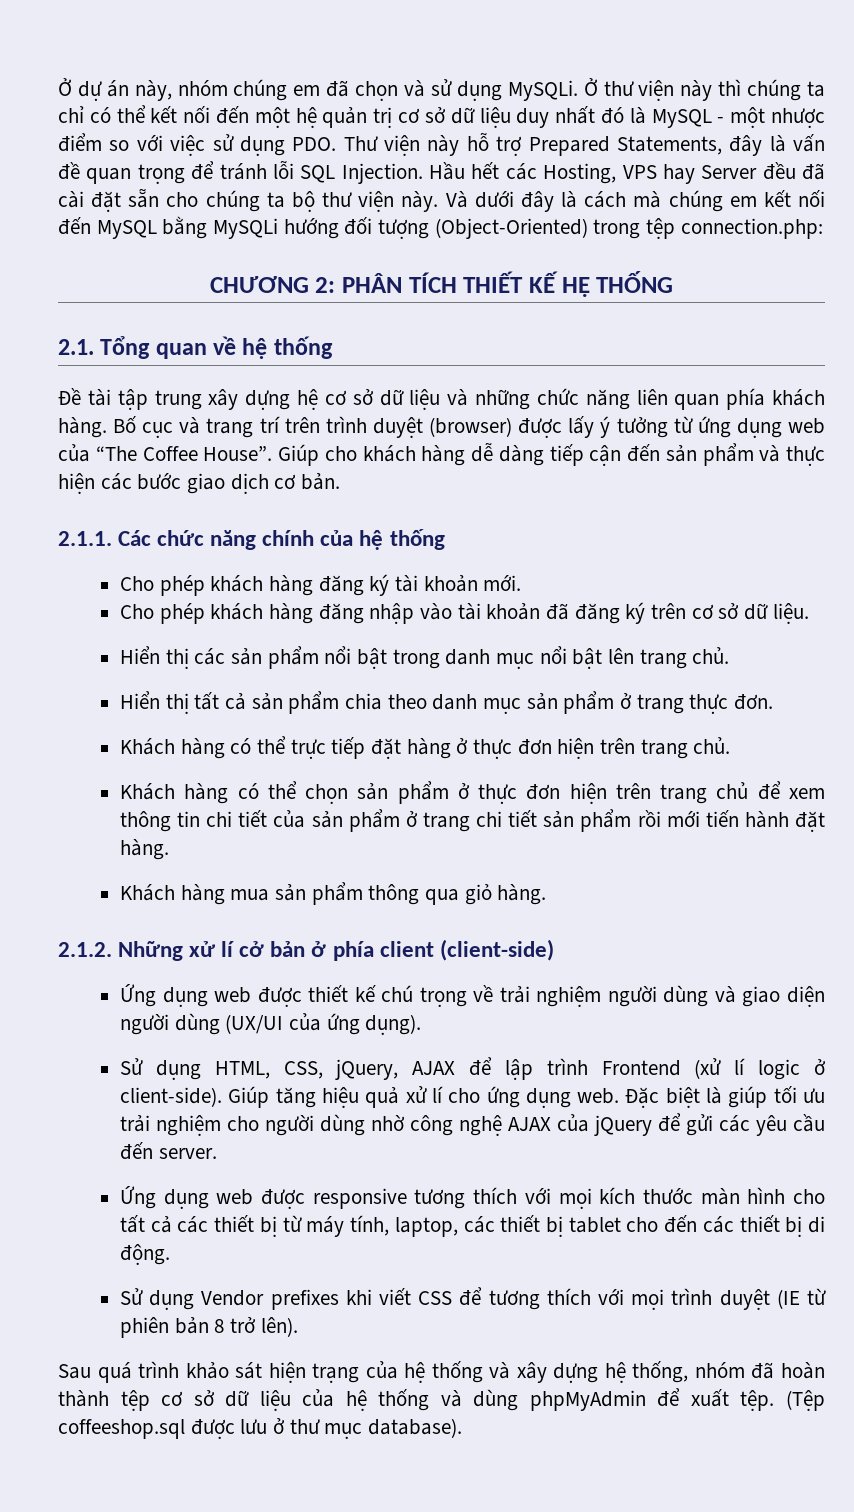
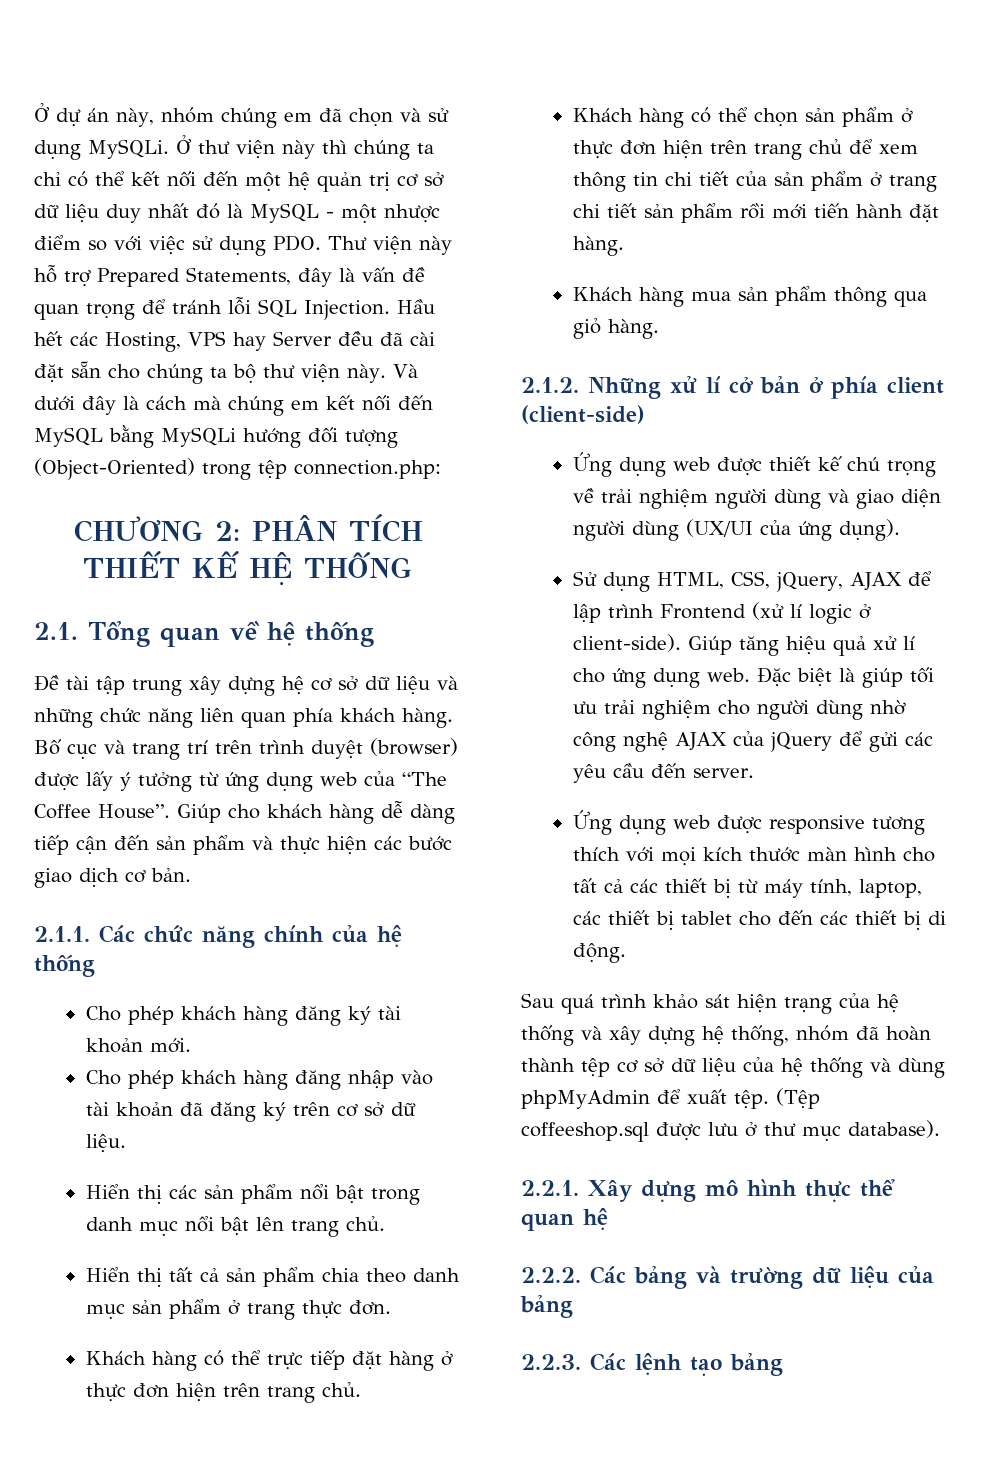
[119,1287,826,1310] [119,1316,298,1338] // Sử dụng Vendor prefixes khi viết CSS để tương thích với mọi trình duyệt (IE từ phiên bản 8 trở lên). -> (626, 953) none
(463, 1428) none -> [521,1179,895,1202] [521,1208,608,1231] [521,1266,934,1289] [520,1295,573,1318] [521,1353,783,1376] // 2.2.1. Xây dựng mô hình thực thể quan hệ // 2.2.2. Các bảng và trường dữ liệu của bảng // 2.2.3. Các lệnh tạo bảng

